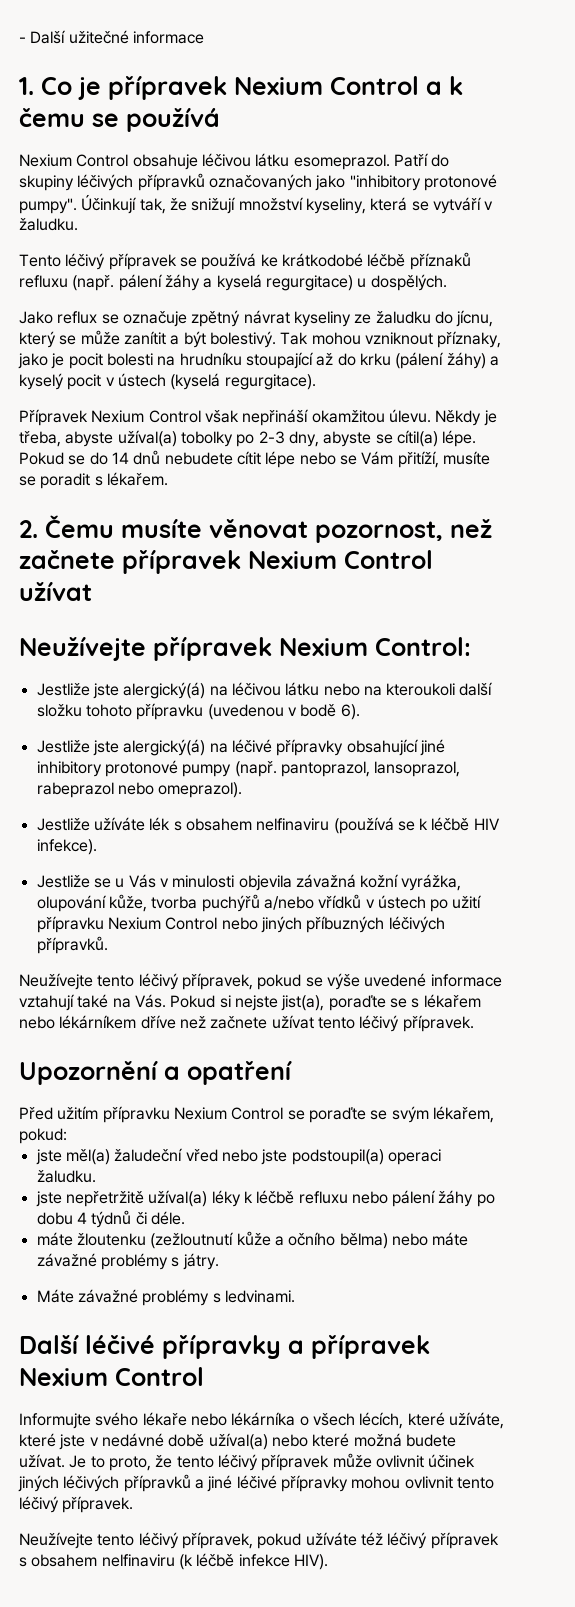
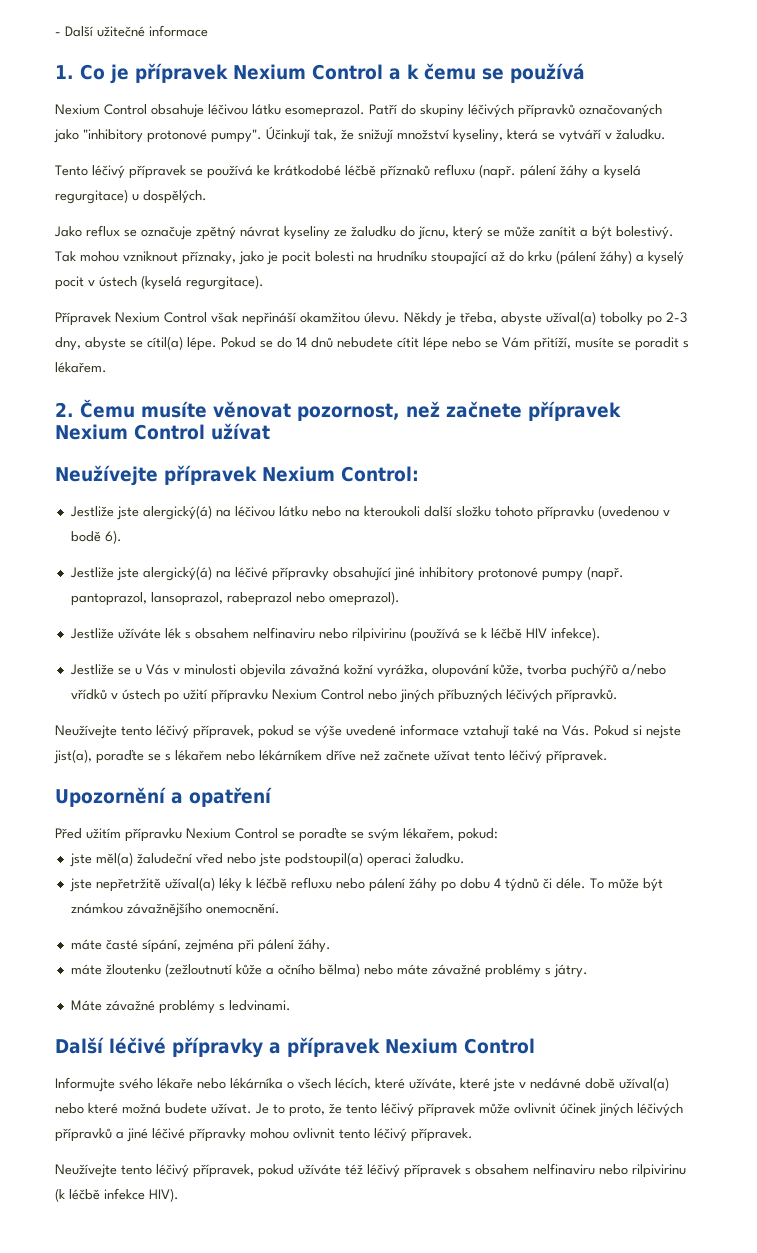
(330, 824) none -> [318,628,406,642] nebo rilpivirinu
(185, 1218) none -> [589,878,663,892] [70,903,280,917] [70,939,331,953] To může být známkou závažnějšího onemocnění. // máte časté sípání, zejména při pálení žáhy.
(175, 1560) none -> [599,1164,686,1178] nebo rilpivirinu

